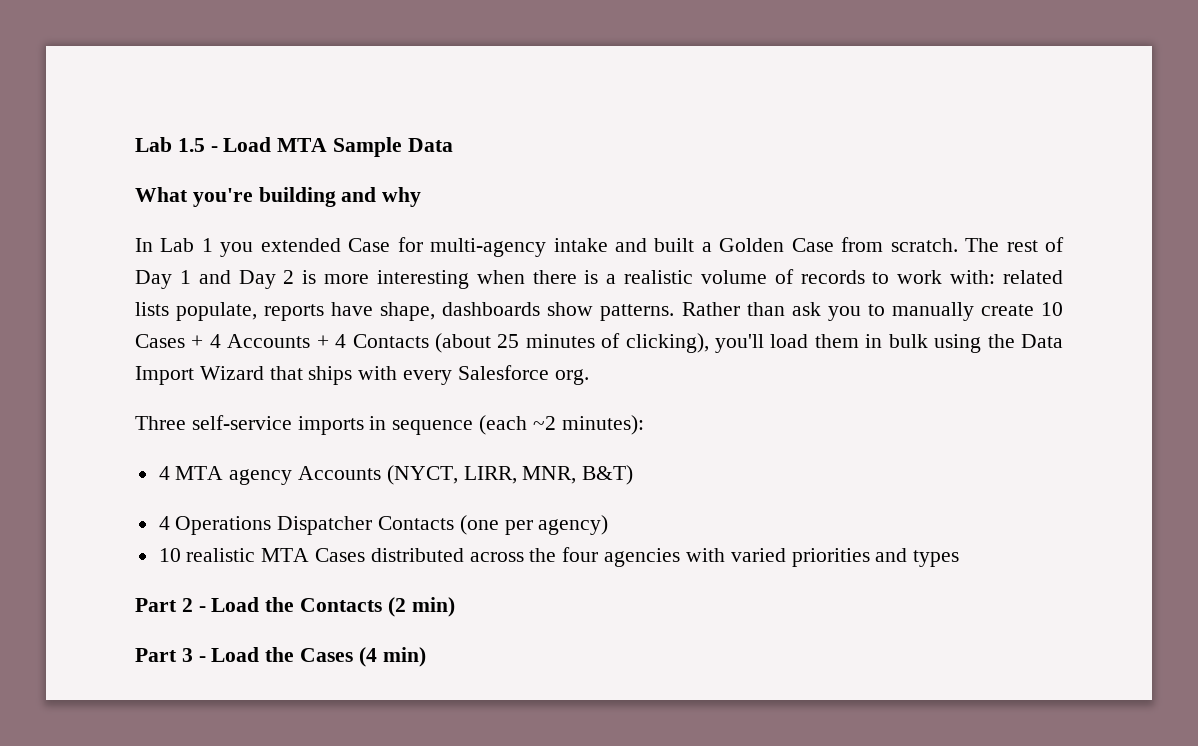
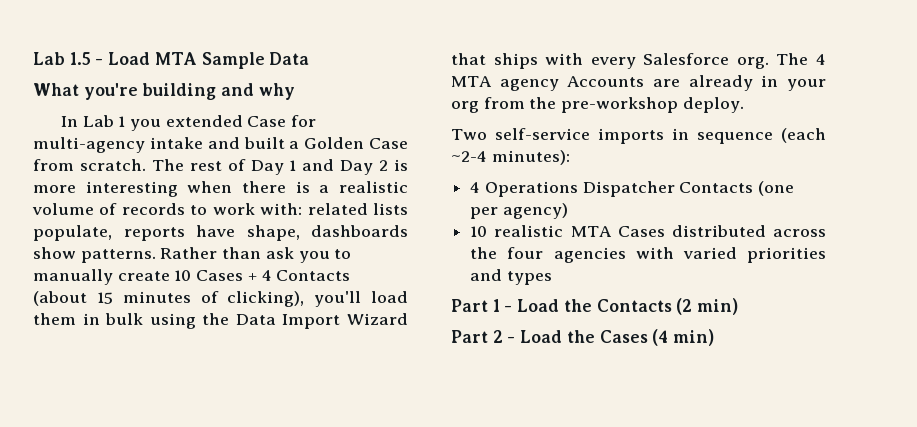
[227,334,347,348] Accounts + 4 -> (272, 275) none
[497,334,520,348] 25 -> [96,292,113,304] 15
[135,416,186,430] // Three -> [776,53,826,65] [451,75,826,91] [451,97,744,113] [451,129,487,140] The 4 MTA agency Accounts are already in your org from the pre-workshop deploy. // Two
[532,416,556,430] ~2 -> [451,151,487,162] ~2-4
[158,465,634,485] // 4 MTA agency Accounts (NYCT, LIRR, MNR, B&T) -> (570, 157) none
[181,598,193,612] 2 -> [492,299,500,312] 1
[181,648,193,662] 3 -> [492,330,503,343] 2

